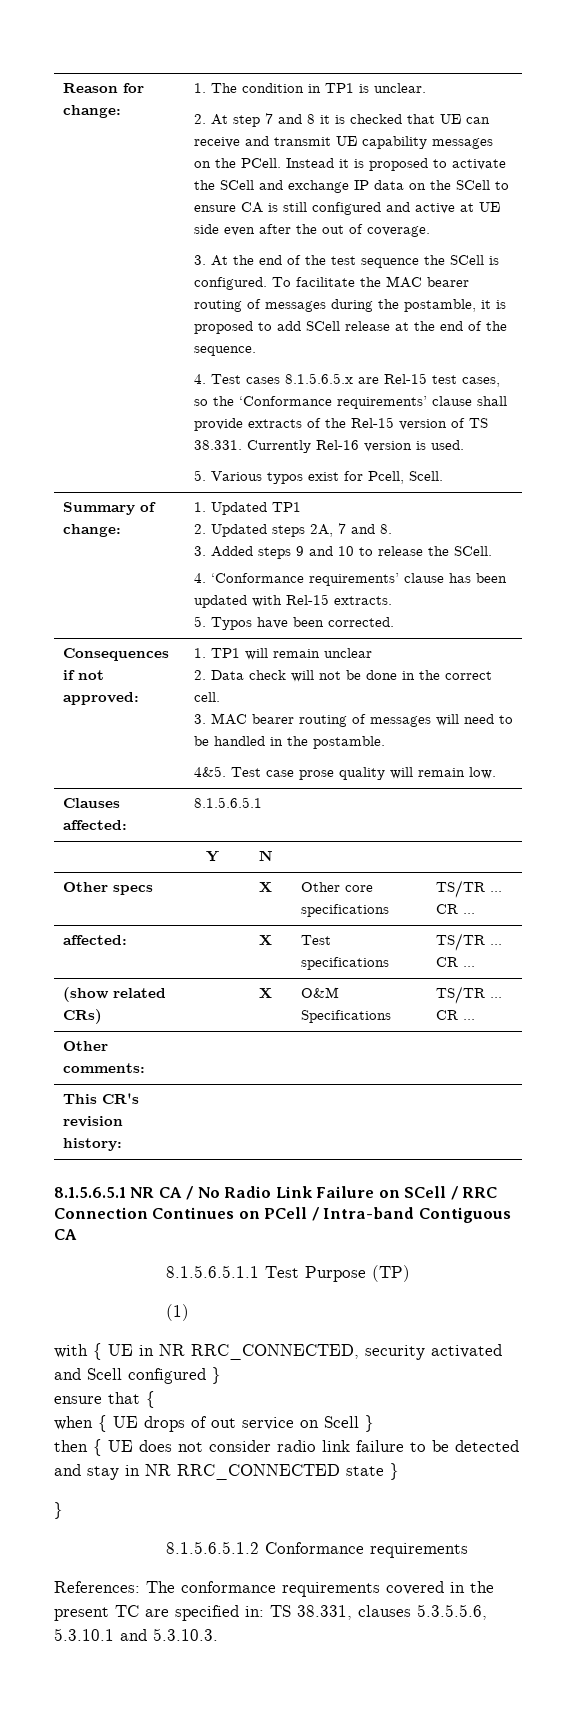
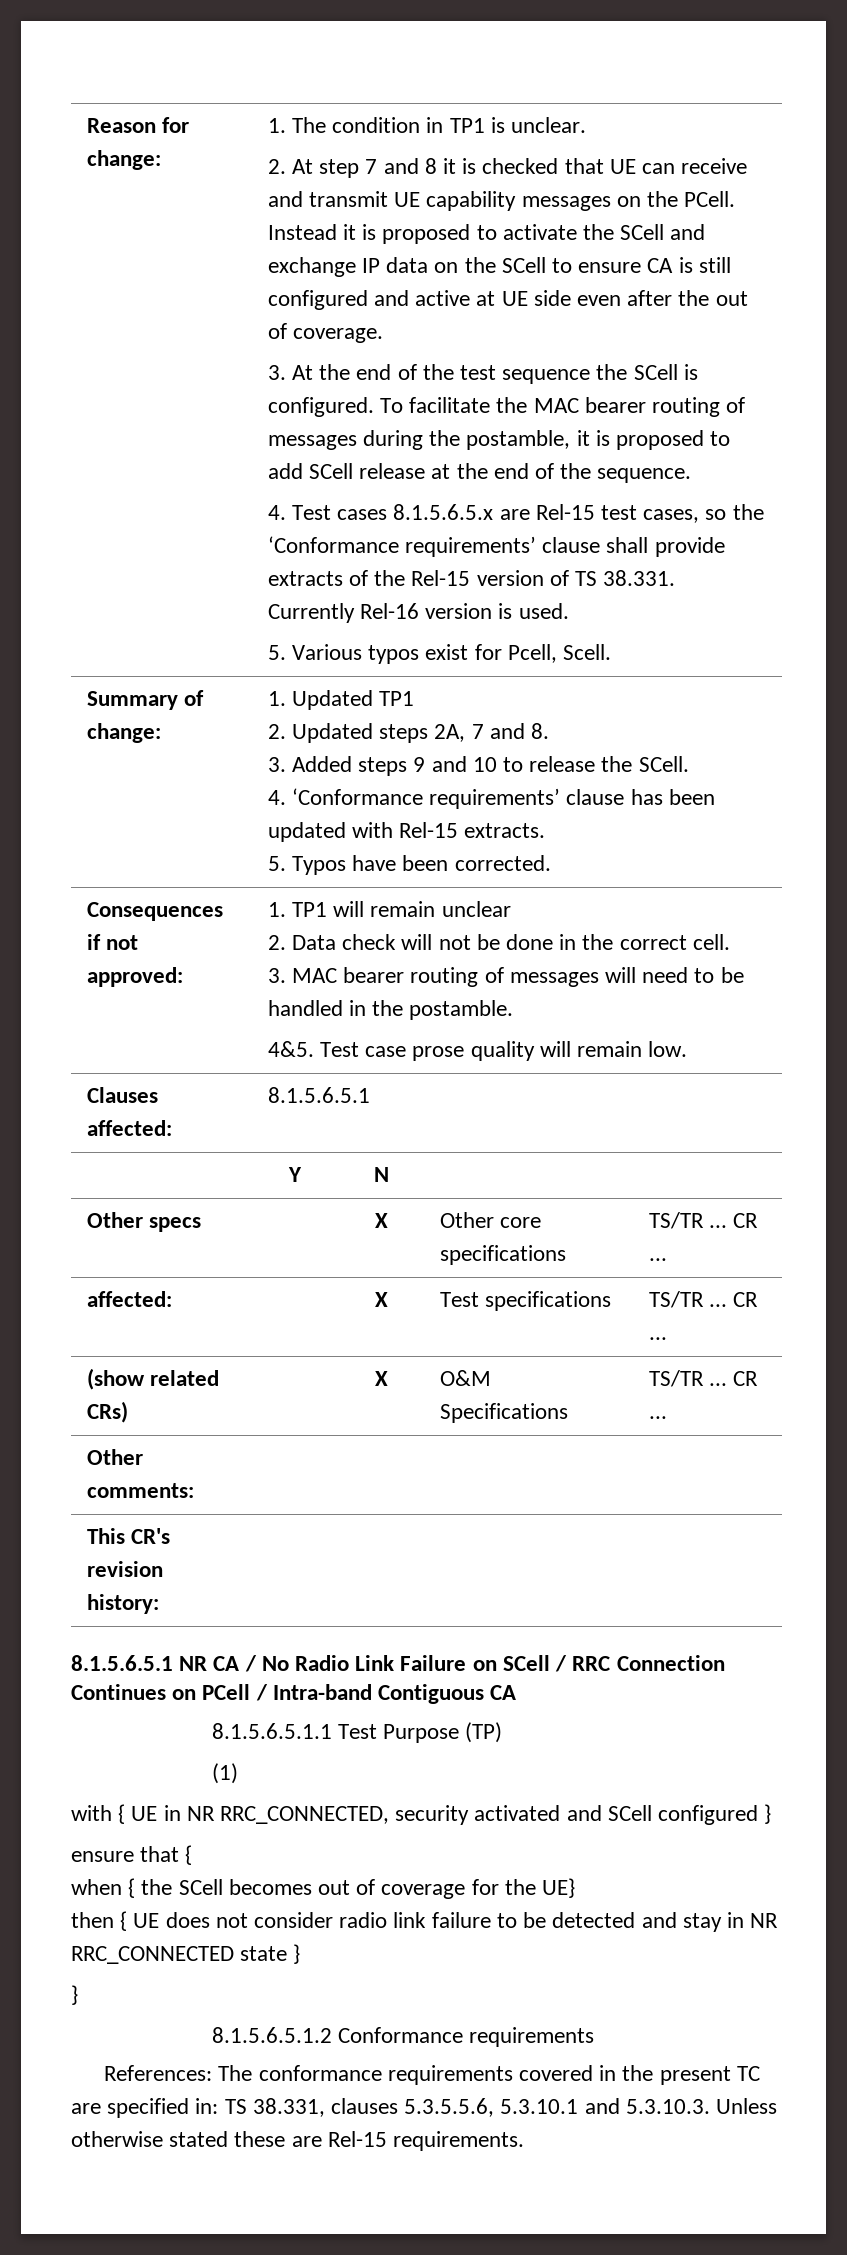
[87,1368,122,1380] Scell -> [607,1805,652,1821] SCell
[113,1415,374,1432] UE drops of out service on Scell } -> [141,1878,576,1899] the SCell becomes out of coverage for the UE}
(218, 1634) none -> [716,2098,778,2114] [71,2131,525,2151] Unless otherwise stated these are Rel-15 requirements.

